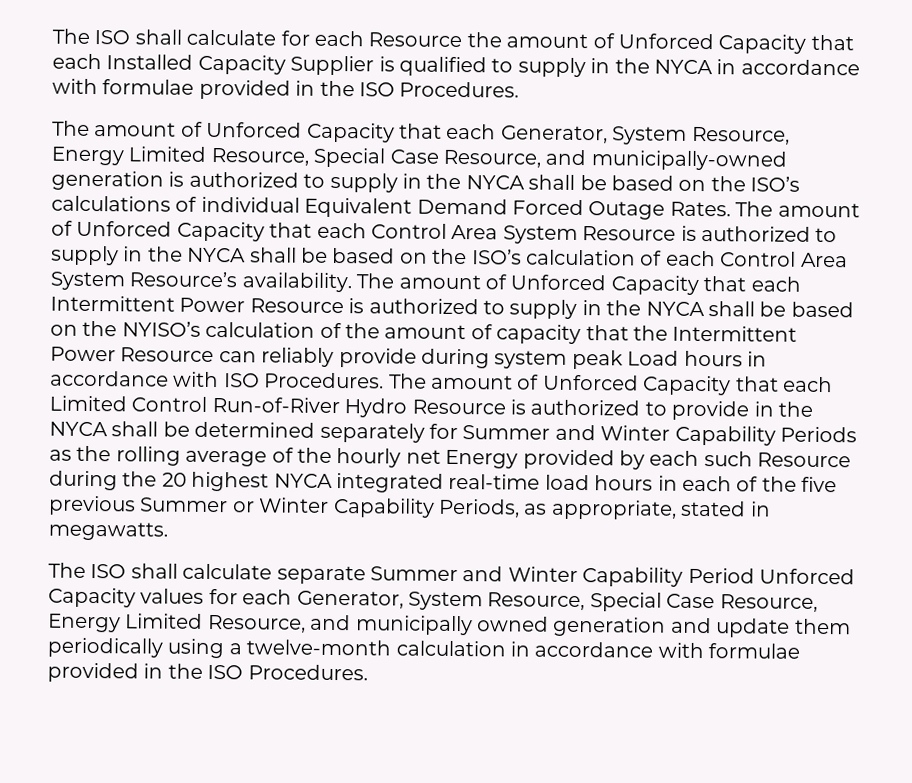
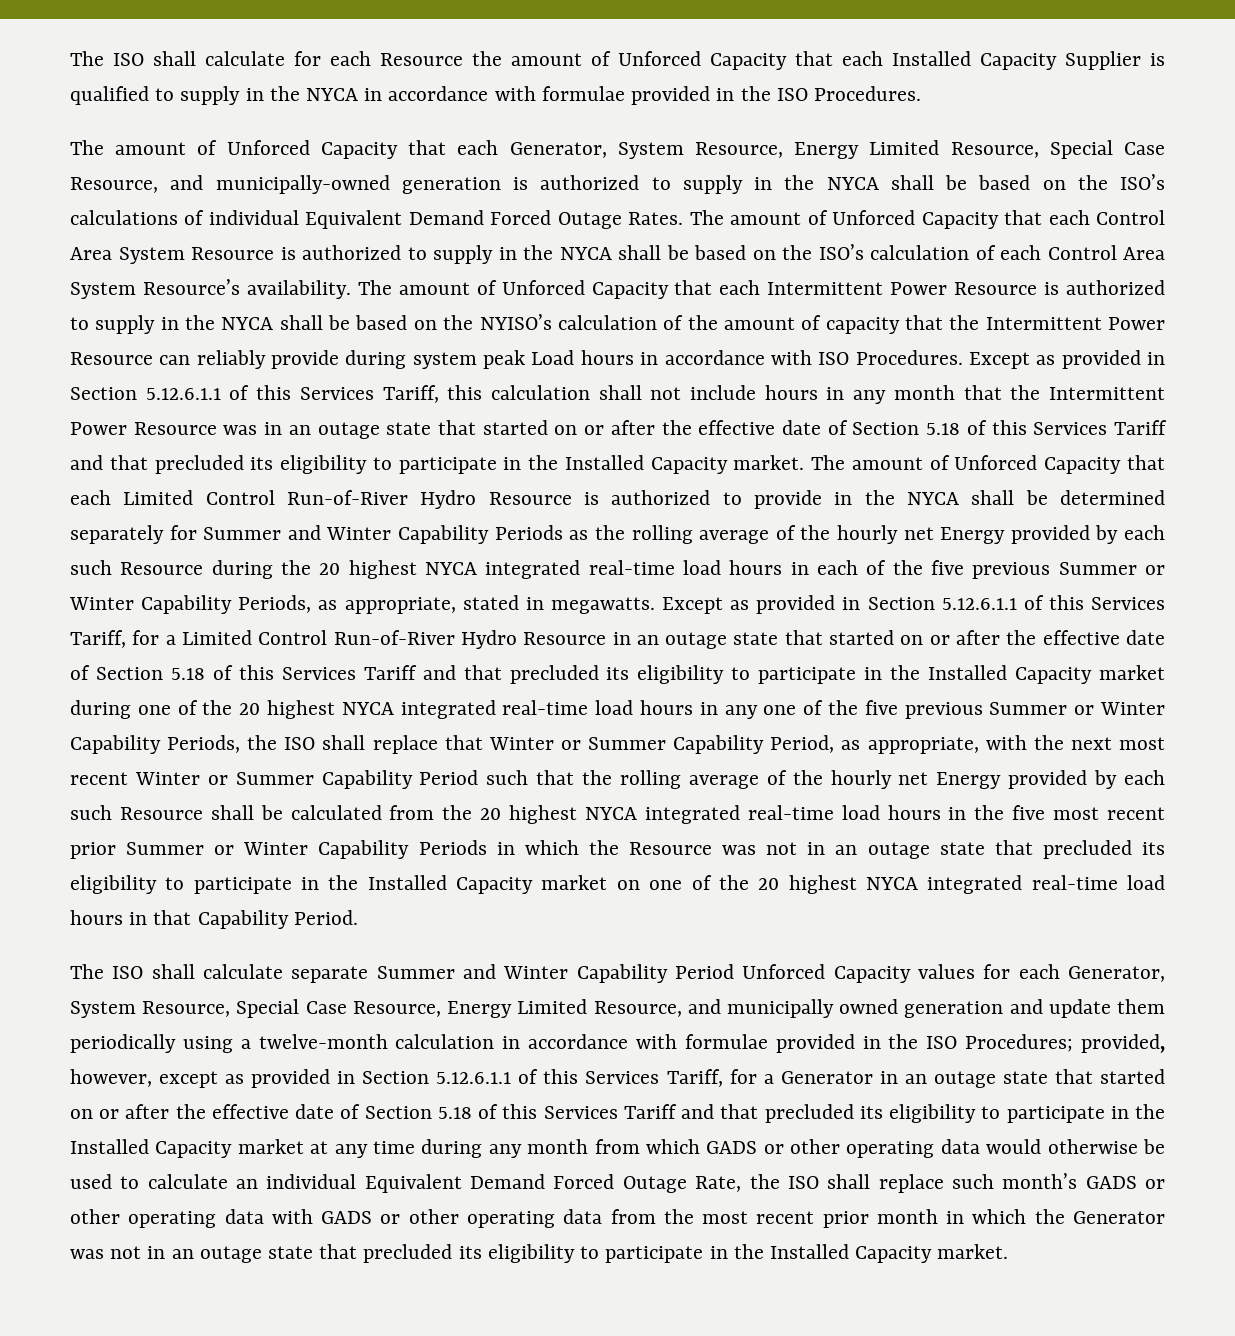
(385, 380) none -> [968,350,1166,369] [70,385,1166,404] [70,420,1167,439] [70,455,805,474] Except as provided in Section 5.12.6.1.1 of this Services Tariff, this calculation shall not include hours in any month that the Intermittent Power Resource was in an outage state that started on or after the effective date of Section 5.18 of this Services Tariff and that precluded its eligibility to participate in the Installed Capacity market.
(168, 531) none -> [662,595,1165,614] [70,630,1165,649] [70,665,1166,684] [70,700,1165,719] [70,735,1165,754] [70,770,1166,789] [70,805,1166,824] [70,840,1165,859] [70,875,1166,894] [70,910,358,929] Except as provided in Section 5.12.6.1.1 of this Services Tariff, for a Limited Control Run-of-River Hydro Resource in an outage state that started on or after the effective date of Section 5.18 of this Services Tariff and that precluded its eligibility to participate in the Installed Capacity market during one of the 20 highest NYCA integrated real-time load hours in any one of the five previous Summer or Winter Capability Periods, the ISO shall replace that Winter or Summer Capability Period, as appropriate, with the next most recent Winter or Summer Capability Period such that the rolling average of the hourly net Energy provided by each such Resource shall be calculated from the 20 highest NYCA integrated real-time load hours in the five most recent prior Summer or Winter Capability Periods in which the Resource was not in an outage state that precluded its eligibility to participate in the Installed Capacity market on one of the 20 highest NYCA integrated real-time load hours in that Capability Period.
[247,664,368,681] Procedures. -> [965,1034,1166,1053] [70,1069,1165,1088] [70,1104,1165,1123] [70,1139,1166,1158] [70,1173,1166,1193] [70,1209,1166,1228] [70,1244,1009,1263] Procedures; provided, however, except as provided in Section 5.12.6.1.1 of this Services Tariff, for a Generator in an outage state that started on or after the effective date of Section 5.18 of this Services Tariff and that precluded its eligibility to participate in the Installed Capacity market at any time during any month from which GADS or other operating data would otherwise be used to calculate an individual Equivalent Demand Forced Outage Rate, the ISO shall replace such month’s GADS or other operating data with GADS or other operating data from the most recent prior month in which the Generator was not in an outage state that precluded its eligibility to participate in the Installed Capacity market.

